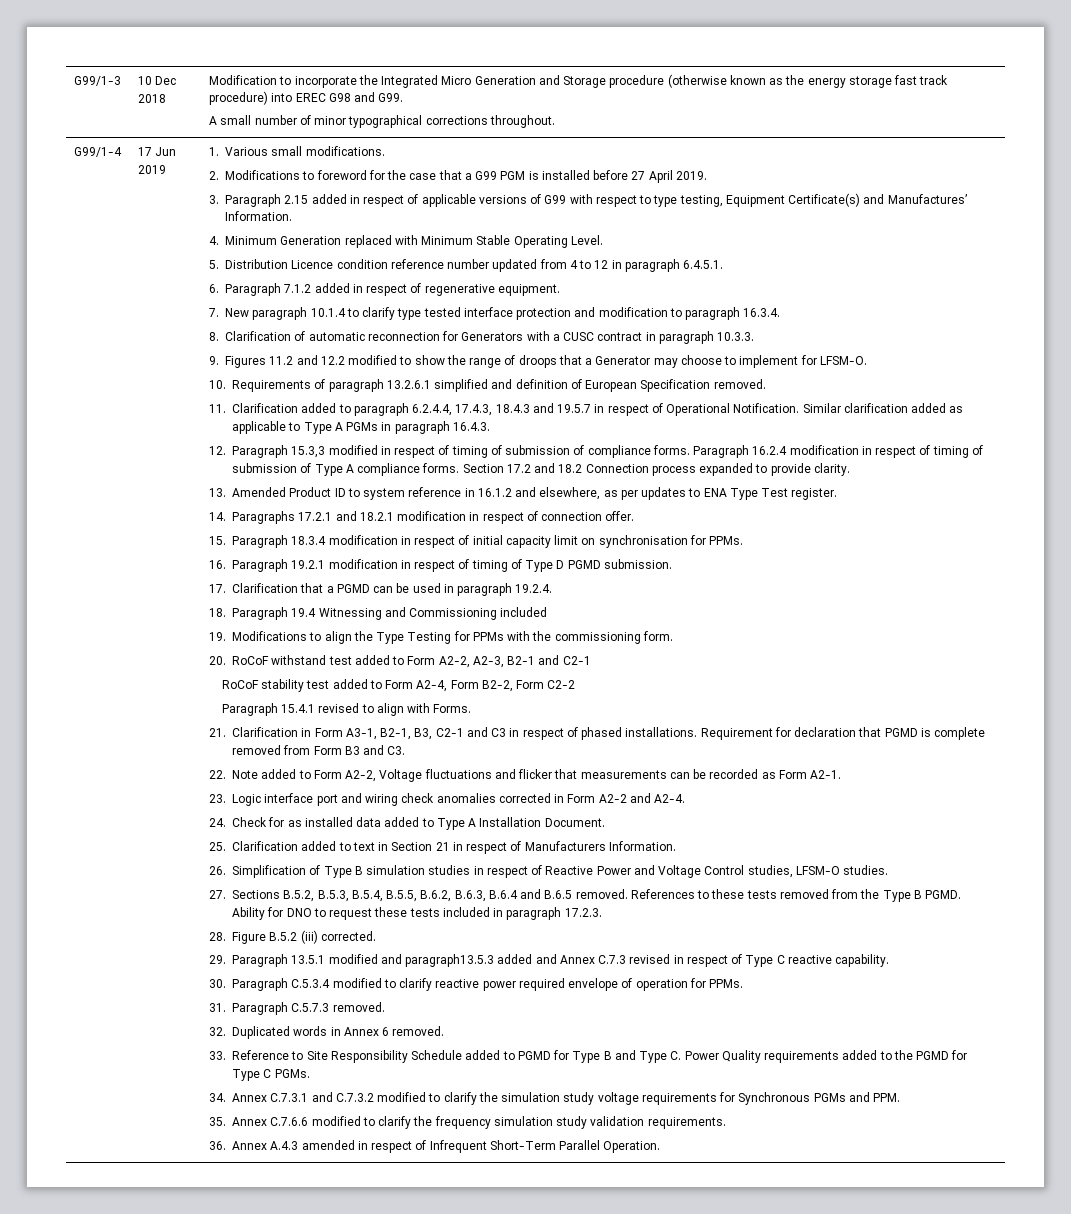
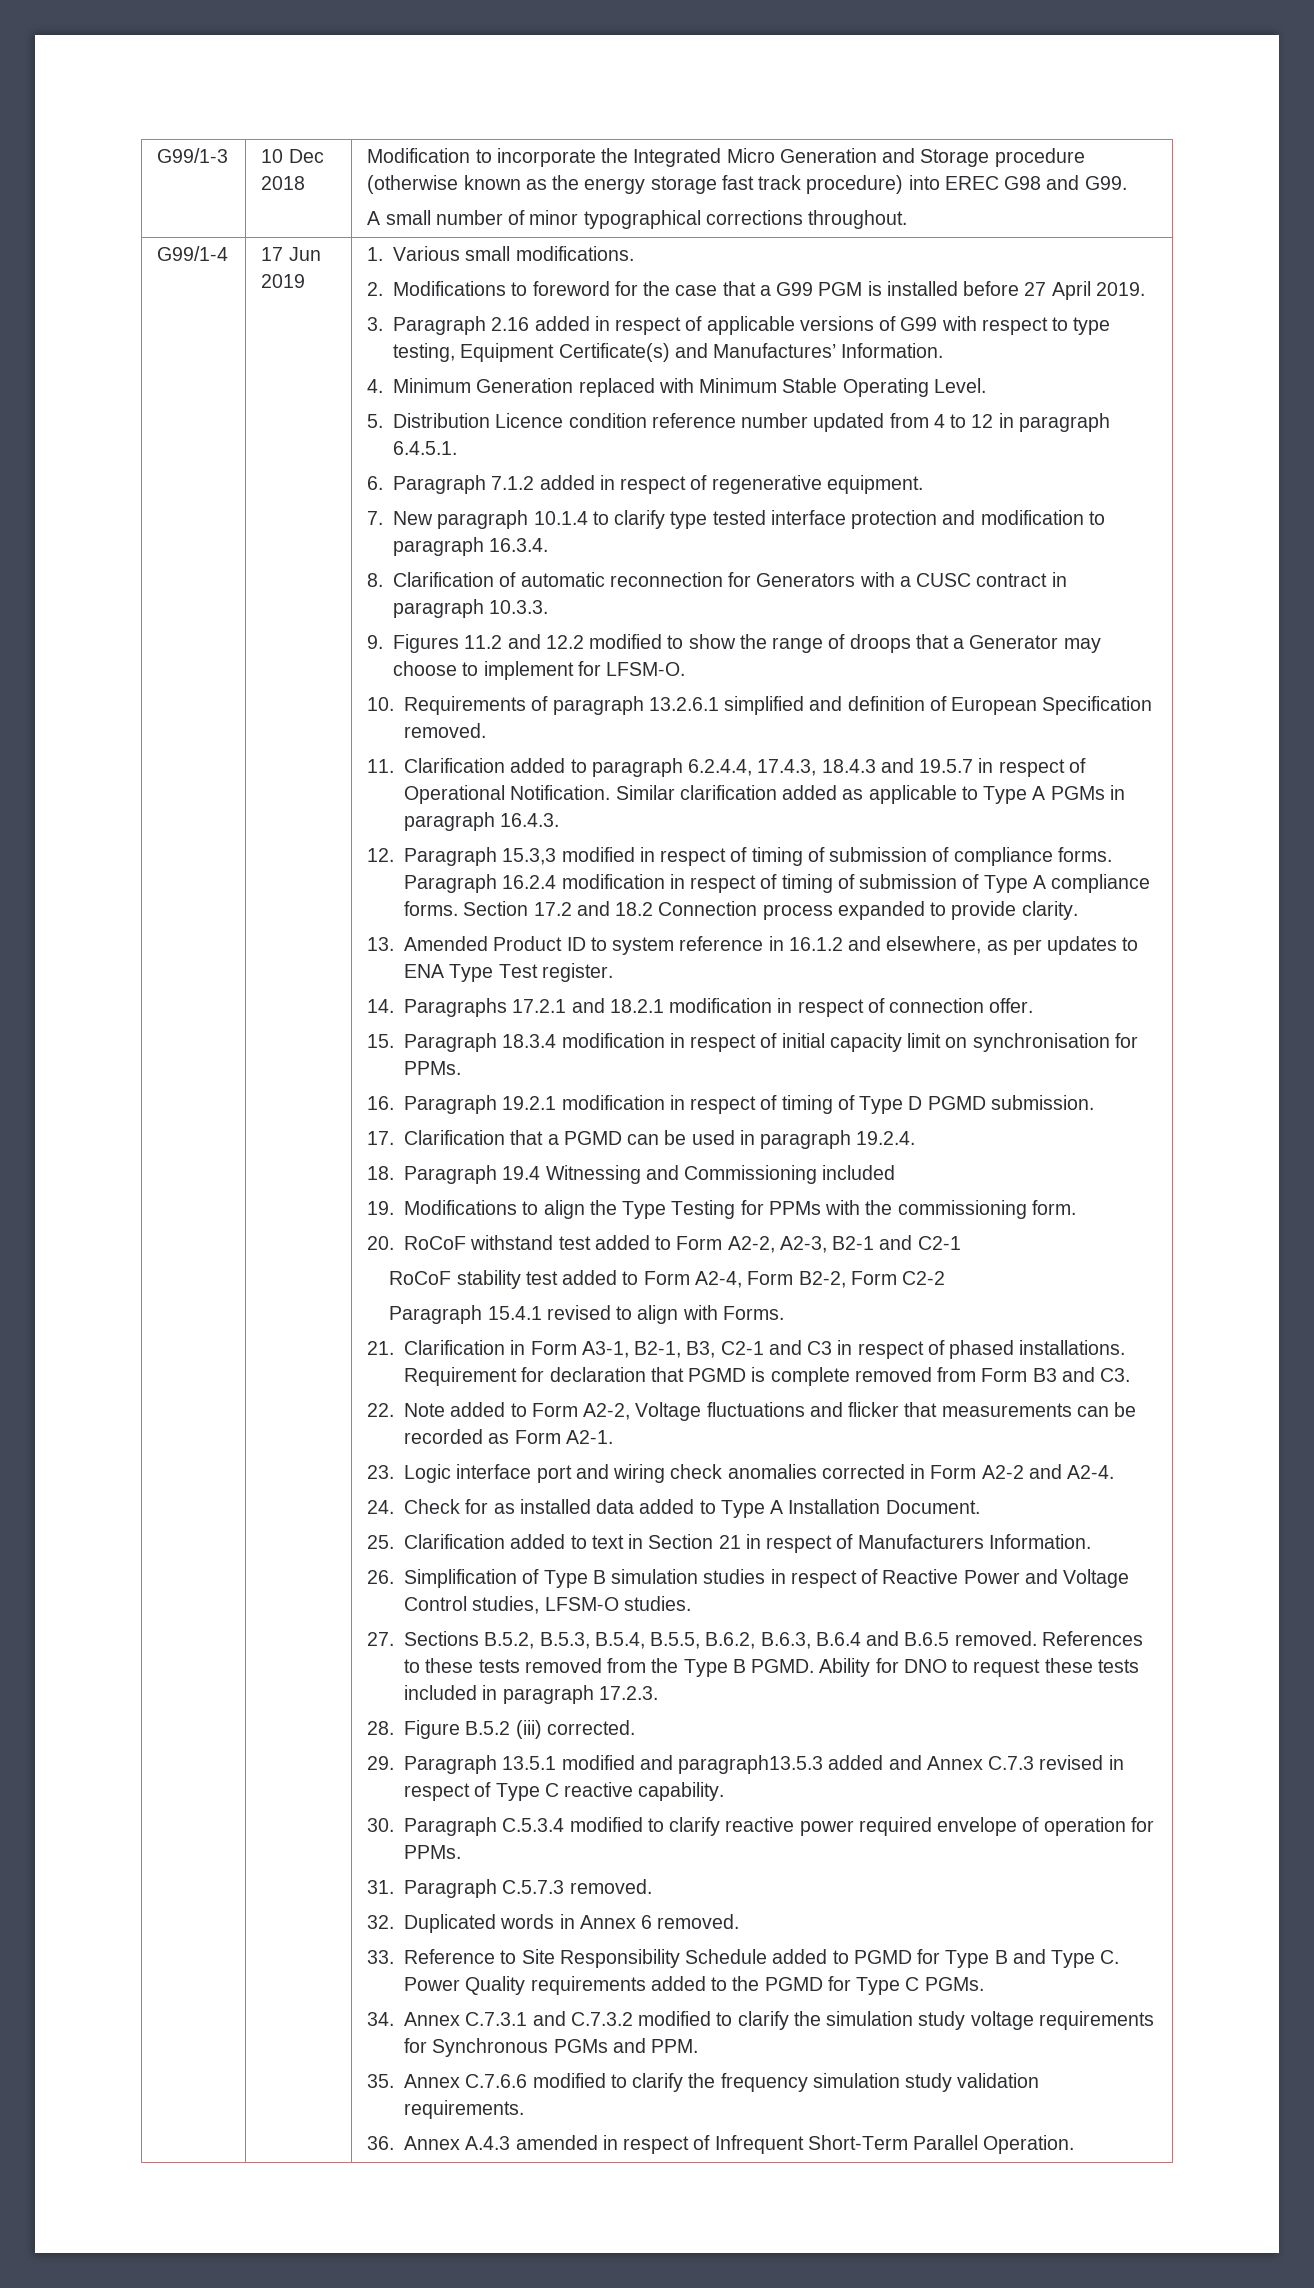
[284,195,309,204] 2.15 -> [491,317,530,331] 2.16

